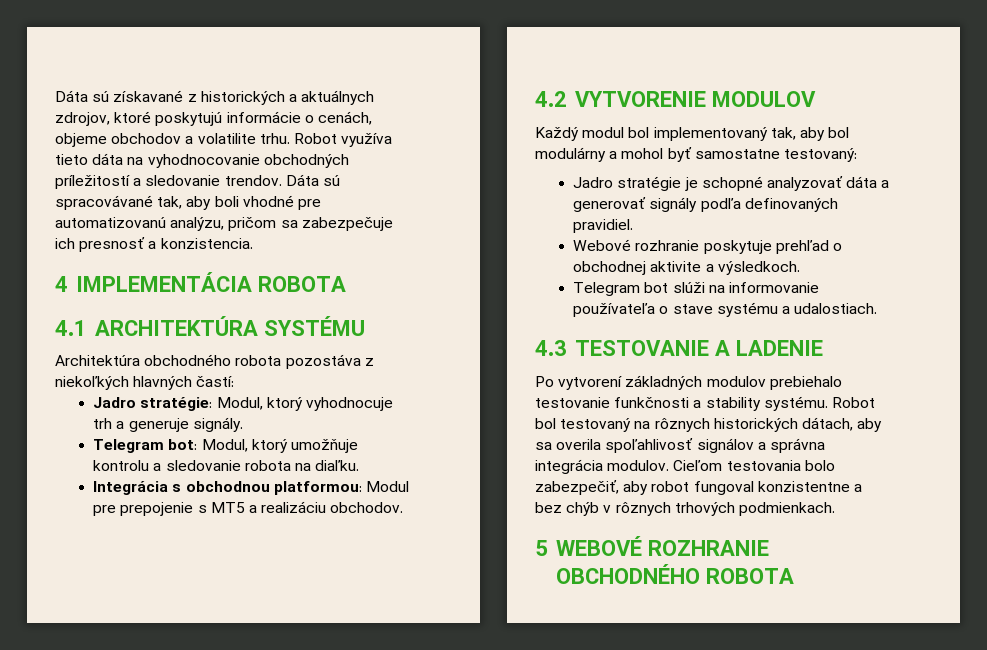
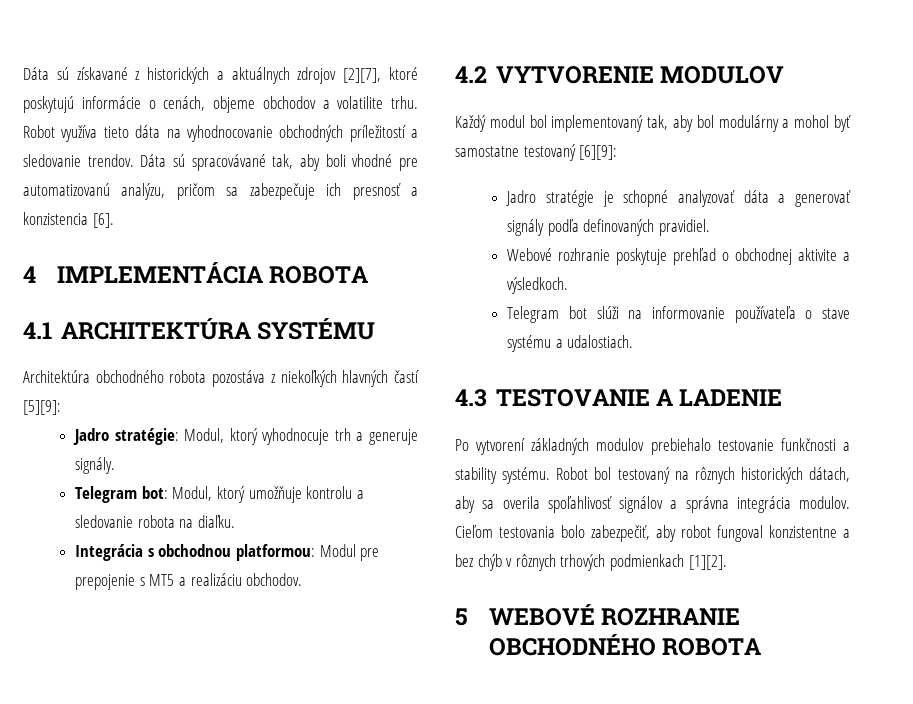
[55,112,110,126] zdrojov, -> [297,67,382,84] zdrojov [2][7],
[160,238,253,249] konzistencia. -> [23,212,114,228] konzistencia [6].
[196,376,235,387] častí: -> [394,370,420,383] [23,400,61,415] častí [5][9]:
[783,148,857,162] testovaný: -> [523,144,618,161] testovaný [6][9]:
[738,502,835,516] podmienkach. -> [609,554,727,571] podmienkach [1][2].

